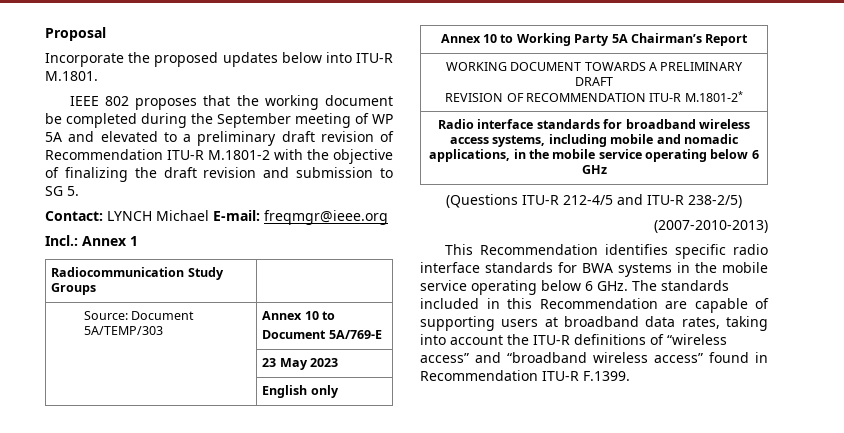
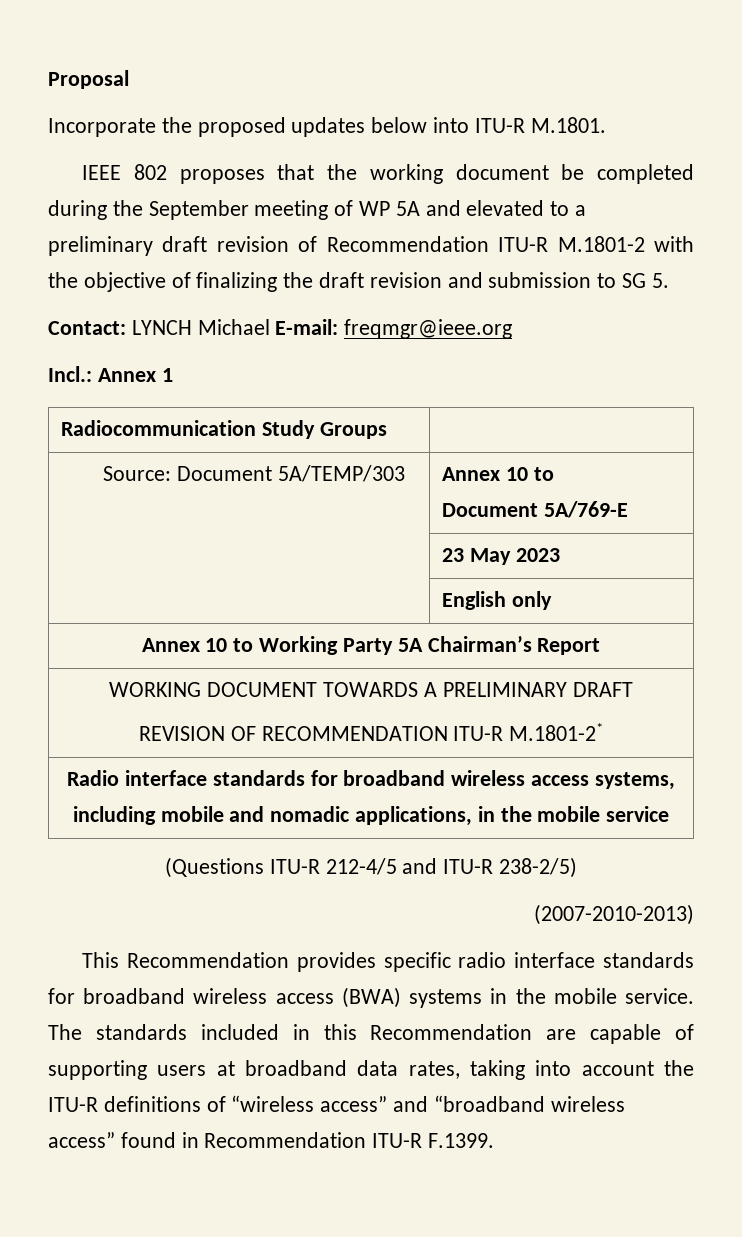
[645,149,759,162] [581,165,607,174] operating below 6 GHz -> (670, 814) none
[604,244,668,255] identifies -> [296,952,376,972] provides
[582,262,768,277] [420,280,628,295] BWA systems in the mobile service operating below 6 GHz. -> [83,987,694,1008] broadband wireless access (BWA) systems in the mobile service.

